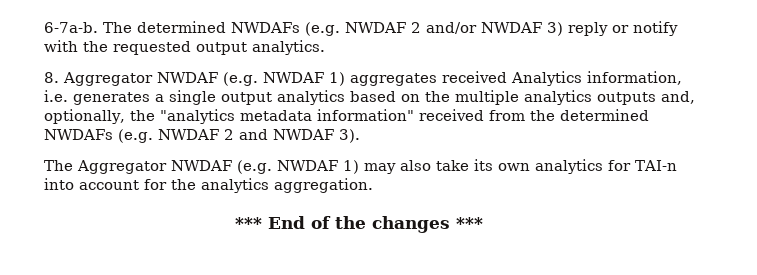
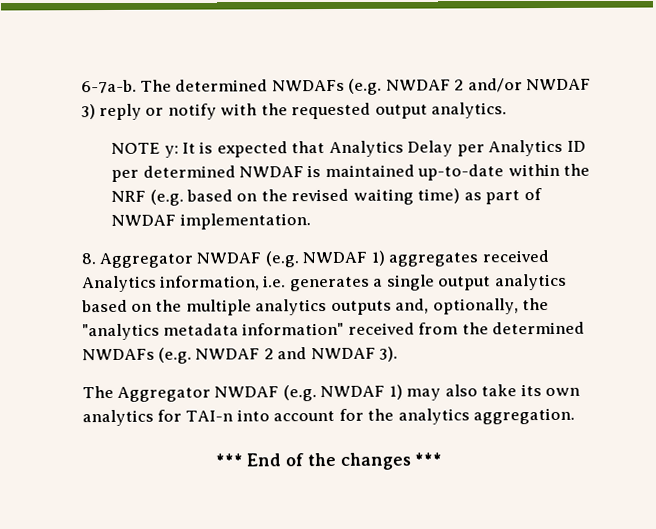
(326, 47) none -> [111,139,586,158] [111,163,591,182] [111,188,542,206] [111,213,311,230] // NOTE y: It is expected that Analytics Delay per Analytics ID per determined NWDAF is maintained up-to-date within the NRF (e.g. based on the revised waiting time) as part of NWDAF implementation.

